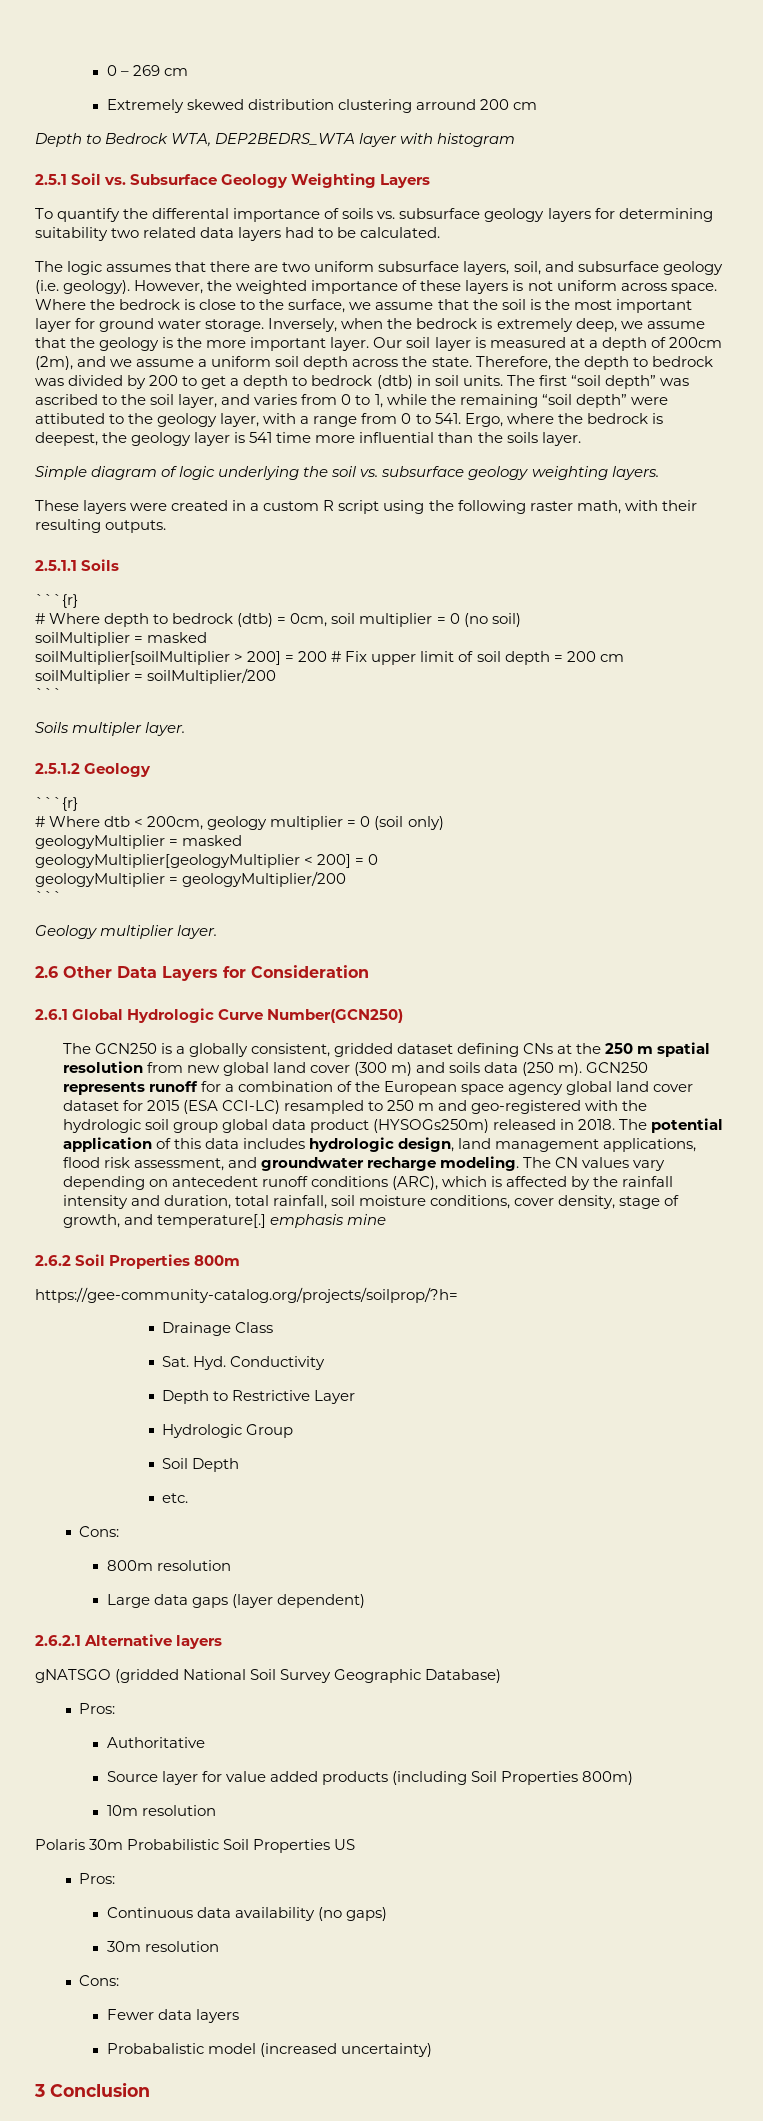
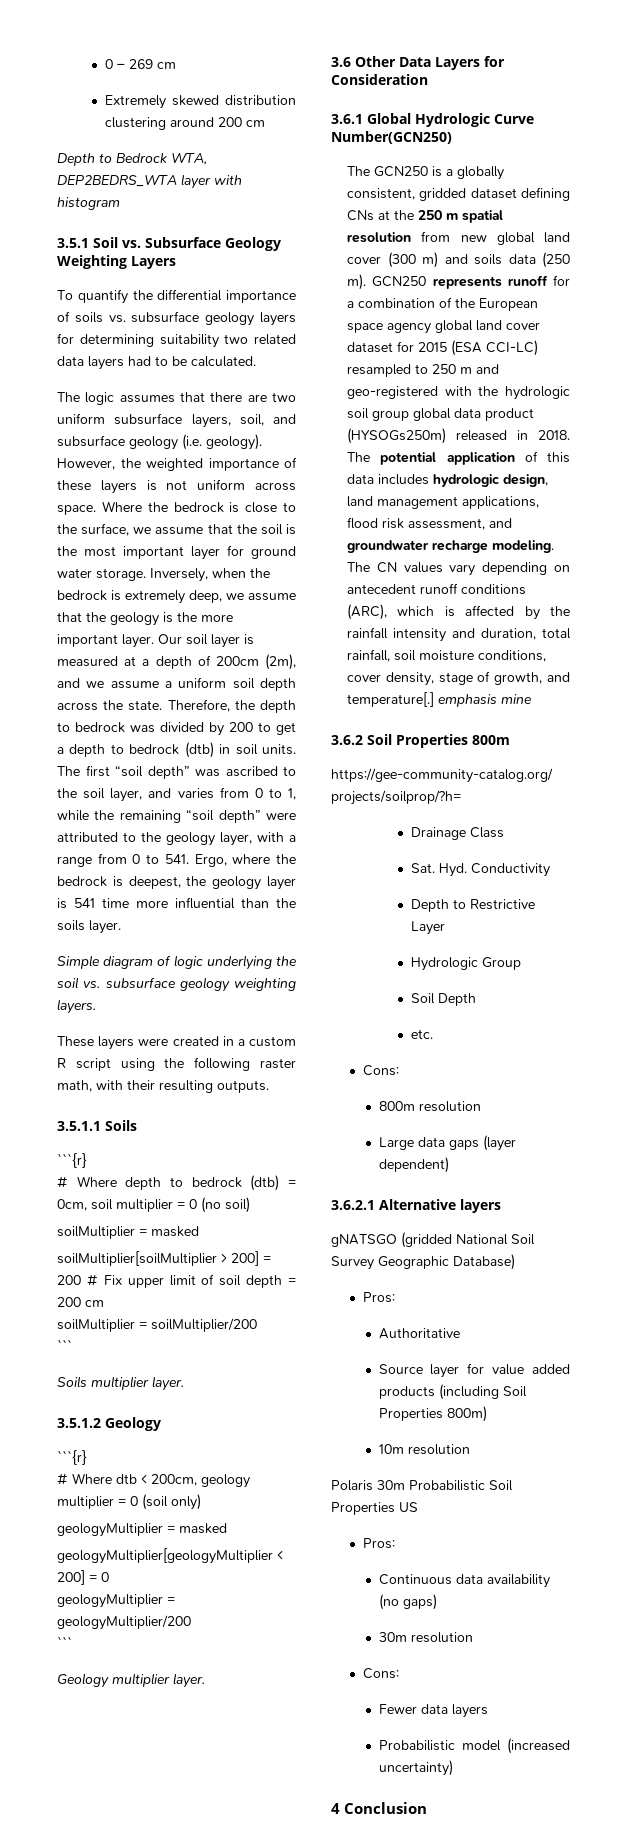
[416,99,477,110] arround -> [169,117,214,127] around
[35,174,67,185] 2.5.1 -> [57,238,89,248] 3.5.1
[152,208,230,219] differental -> [157,289,223,301] differential
[35,413,105,424] attibuted -> [57,832,118,842] attributed
[35,560,77,571] 2.5.1.1 -> [57,1121,101,1131] 3.5.1.1
[72,722,186,736] [35,763,80,774] multipler layer. // 2.5.1.2 -> [91,1376,184,1391] [57,1418,101,1428] multiplier layer. // 3.5.1.2
[35,966,58,978] 2.6 -> [331,57,351,67] 3.6
[35,1009,68,1020] 2.6.1 -> [331,114,363,124] 3.6.1
[35,1255,71,1266] 2.6.2 -> [331,735,363,745] 3.6.2
[35,1635,81,1646] 2.6.2.1 -> [331,1200,375,1210] 3.6.2.1
[106,2043,204,2054] Probabalistic -> [378,1740,455,1751] Probabilistic
[34,2084,45,2097] 3 -> [331,1803,340,1814] 4

